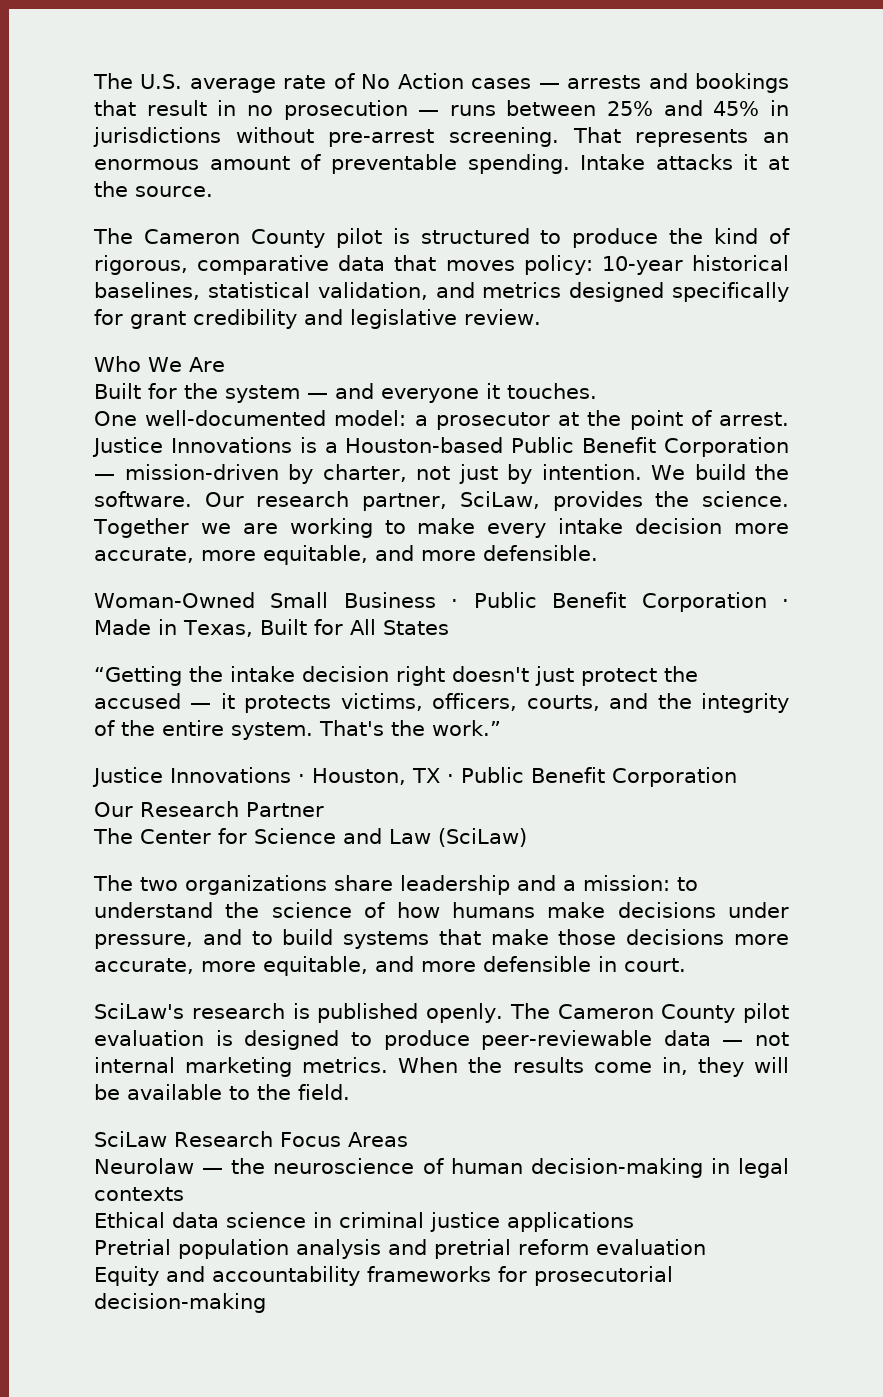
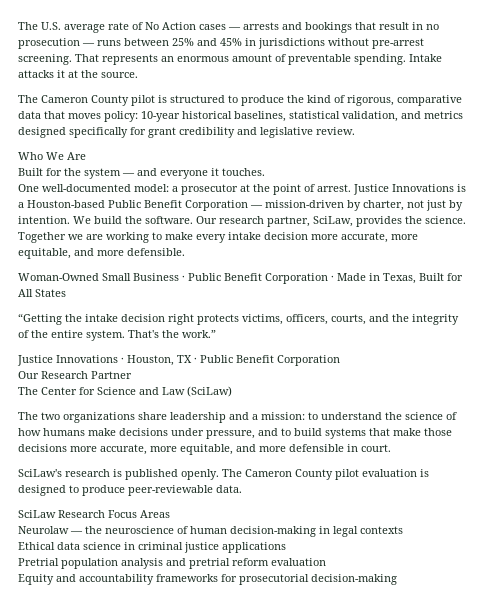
[451,666,698,686] [94,693,235,709] doesn't just protect the accused — it -> (194, 319) none
[663,1030,789,1046] [94,1057,789,1077] [94,1084,350,1100] data — not internal marketing metrics. When the results come in, they will be available to the field. -> [216,485,242,493] data.

